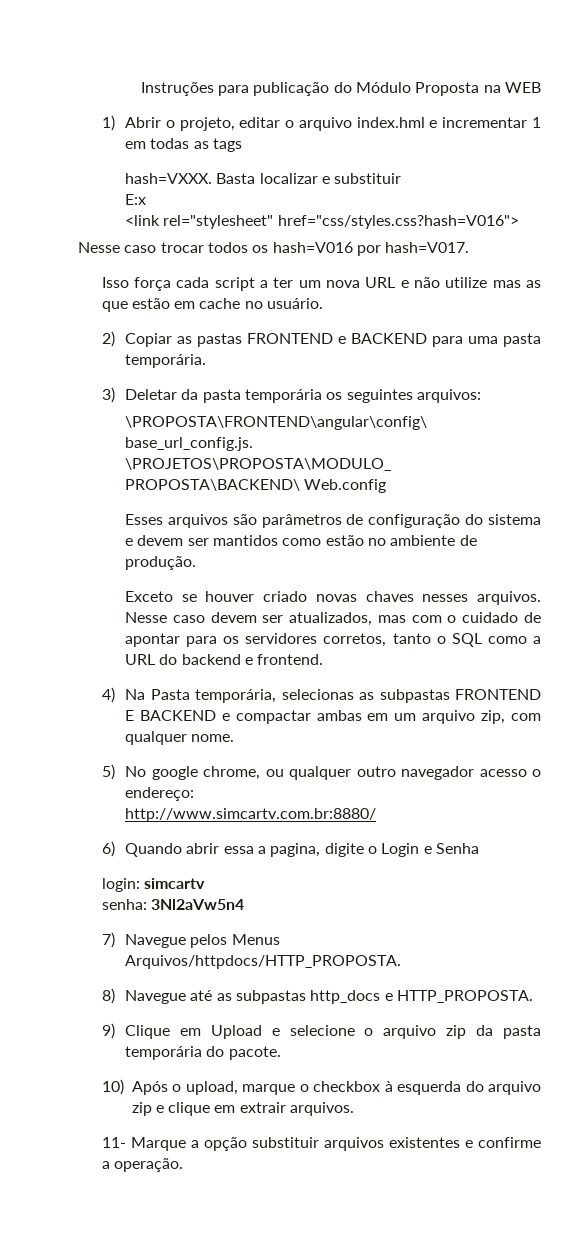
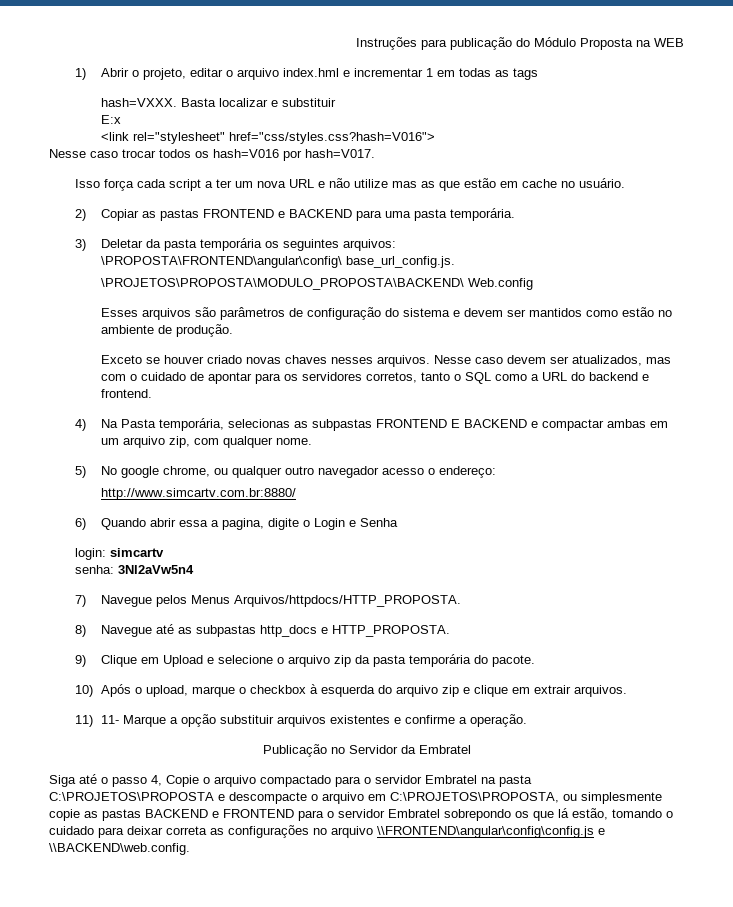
(355, 1109) none -> [74,715,93,727] 11)
(183, 1165) none -> [262,744,471,757] [49,774,532,787] [49,792,662,804] [49,808,673,821] [49,825,605,838] [49,843,190,855] // Publicação no Servidor da Embratel // Siga até o passo 4, Copie o arquivo compactado para o servidor Embratel na pasta C:\PROJETOS\PROPOSTA e descompacte o arquivo em C:\PROJETOS\PROPOSTA, ou simplesmente copie as pastas BACKEND e FRONTEND para o servidor Embratel sobrepondo os que lá estão, tomando o cuidado para deixar correta as configurações no arquivo \\FRONTEND\angular\config\config.js e \\BACKEND\web.config.

